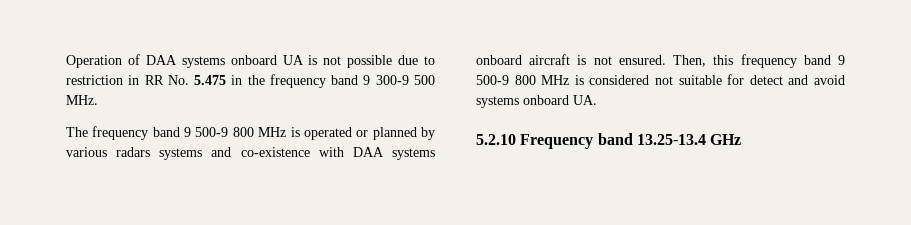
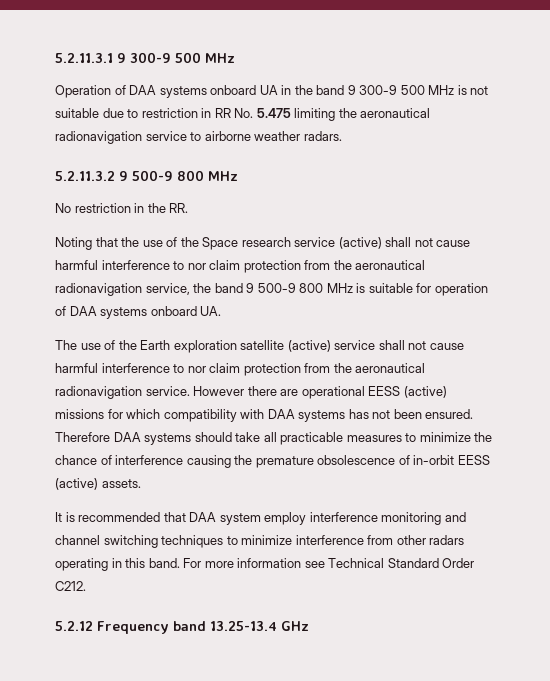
(66, 61) none -> [55,52,235,63] 5.2.11.3.1 9 300-9 500 MHz //
[308,55,393,68] is not possible -> [281,85,489,95] [55,108,99,118] in the band 9 300-9 500 MHz is not suitable
[231,74,435,88] [66,95,98,105] [66,126,436,140] [66,147,435,160] [476,54,845,68] [476,74,845,85] [476,95,597,108] [476,134,516,145] in the frequency band 9 300-9 500 MHz. // The frequency band 9 500-9 800 MHz is operated or planned by various radars systems and co-existence with DAA systems onboard aircraft is not ensured. Then, this frequency band 9 500-9 800 MHz is considered not suitable for detect and avoid systems onboard UA. // 5.2.10 -> [294,108,431,121] [55,131,342,144] [55,170,238,181] [55,203,189,213] [55,237,471,250] [55,260,426,273] [55,283,488,296] [55,306,222,319] [55,340,464,353] [55,363,426,376] [55,386,447,399] [55,409,474,422] [55,432,493,445] [55,455,490,468] [55,478,141,490] [55,512,466,525] [55,535,465,548] [55,558,475,571] [55,581,86,591] [55,621,93,631] limiting the aeronautical radionavigation service to airborne weather radars. // 5.2.11.3.2 9 500-9 800 MHz // No restriction in the RR. // Noting that the use of the Space research service (active) shall not cause harmful interference to nor claim protection from the aeronautical radionavigation service, the band 9 500-9 800 MHz is suitable for operation of DAA systems onboard UA. // The use of the Earth exploration satellite (active) service shall not cause harmful interference to nor claim protection from the aeronautical radionavigation service. However there are operational EESS (active) missions for which compatibility with DAA systems has not been ensured. Therefore DAA systems should take all practicable measures to minimize the chance of interference causing the premature obsolescence of in-orbit EESS (active) assets. // It is recommended that DAA system employ interference monitoring and channel switching techniques to minimize interference from other radars operating in this band. For more information see Technical Standard Order C212. // 5.2.12

